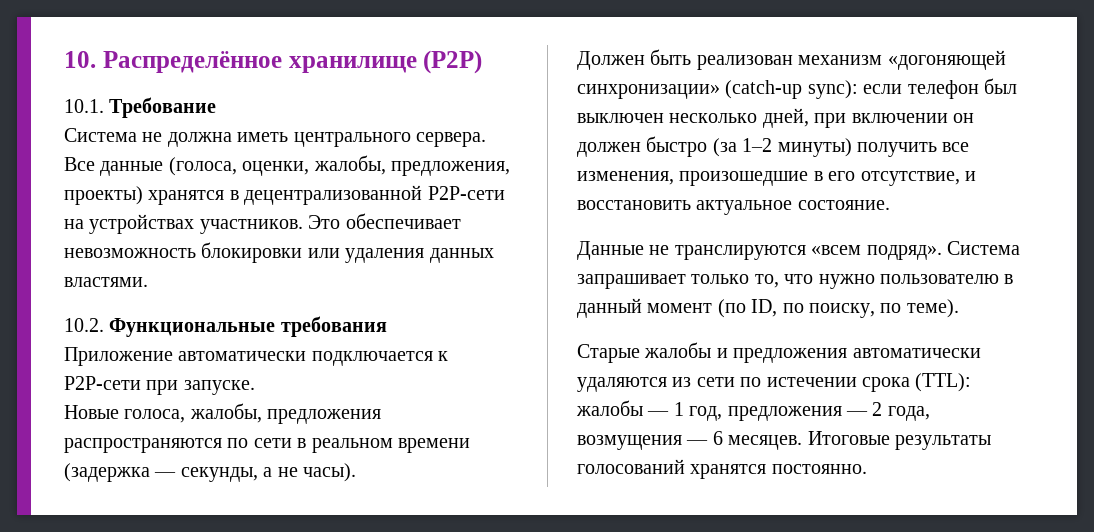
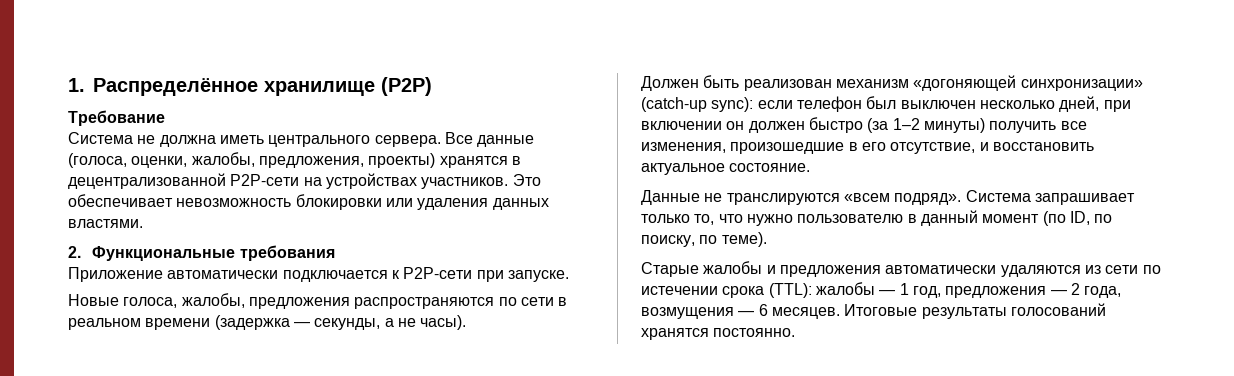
[64,51,96,68] 10. -> [68,78,85,92] 1.
[64,99,104,113] 10.1. -> (432, 86) none
[64,318,104,332] 10.2. -> [68,246,81,258] 2.

